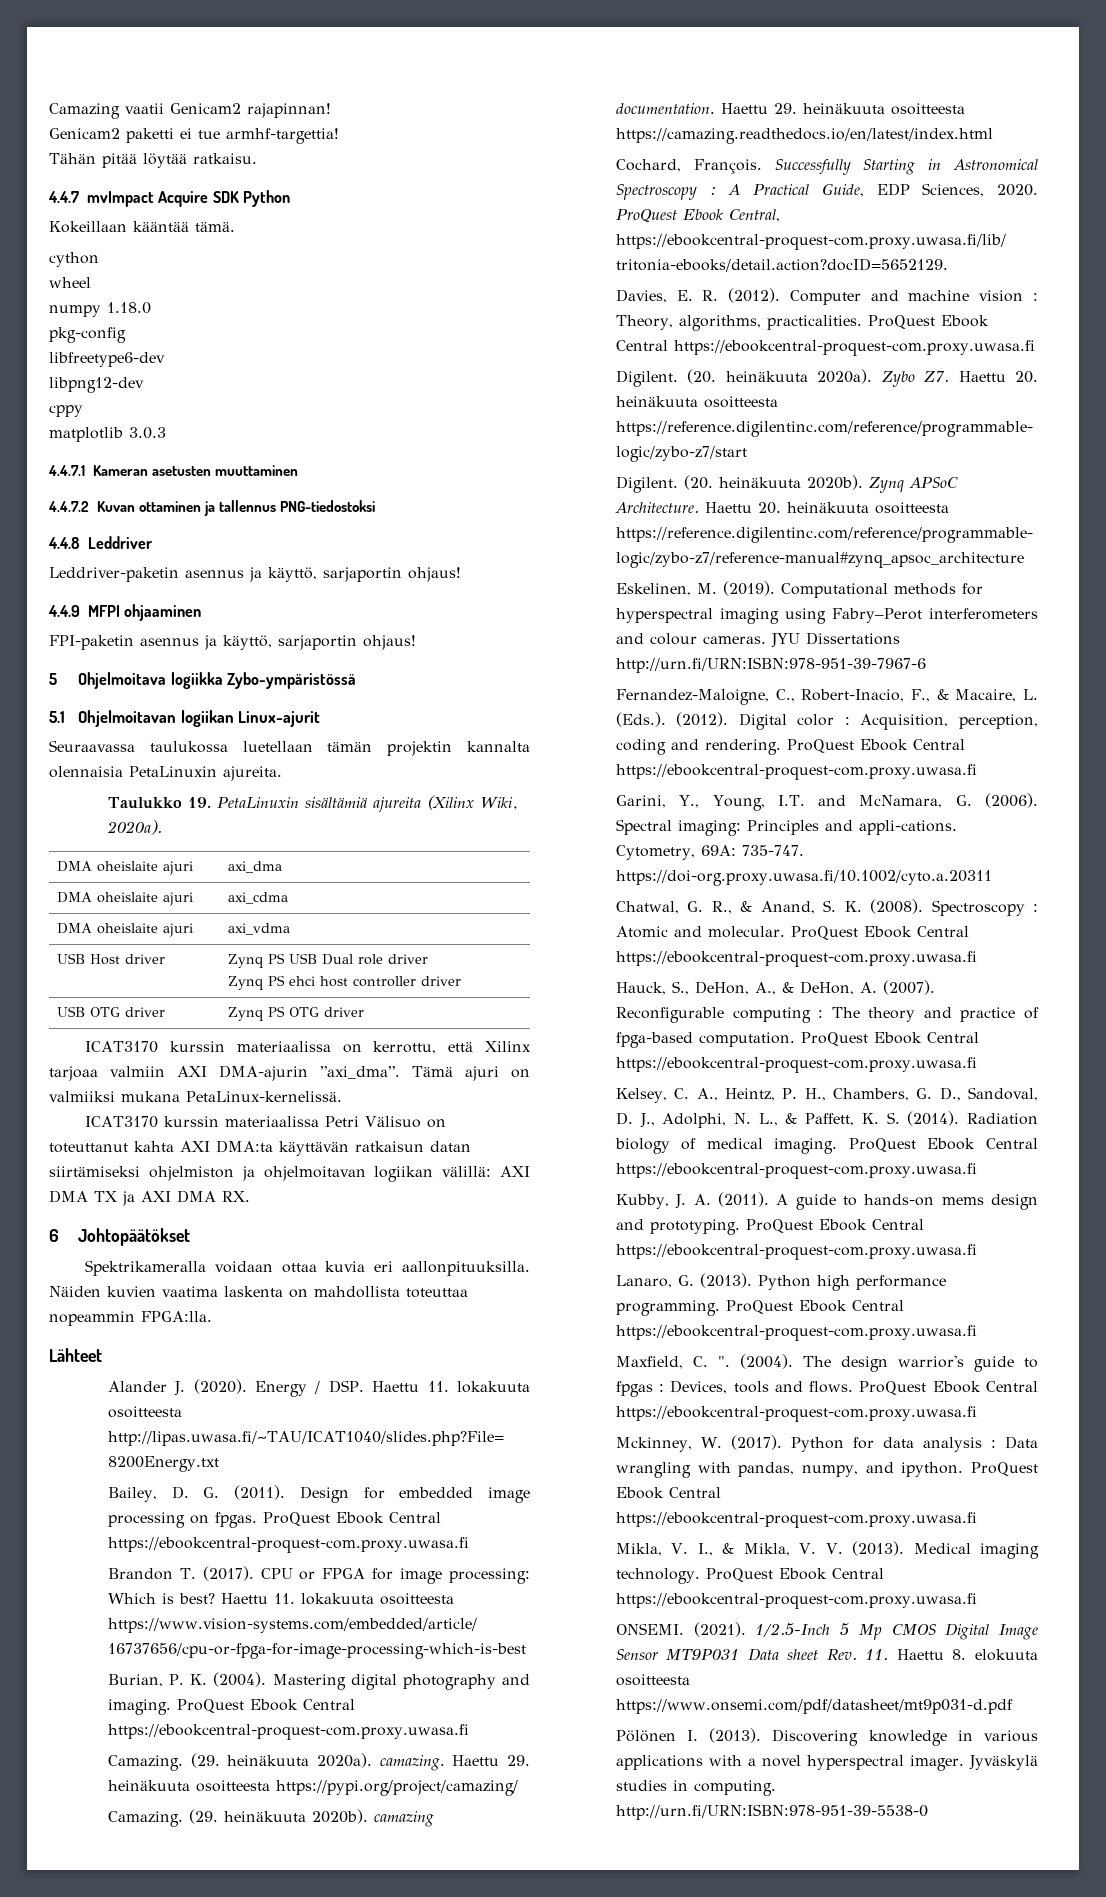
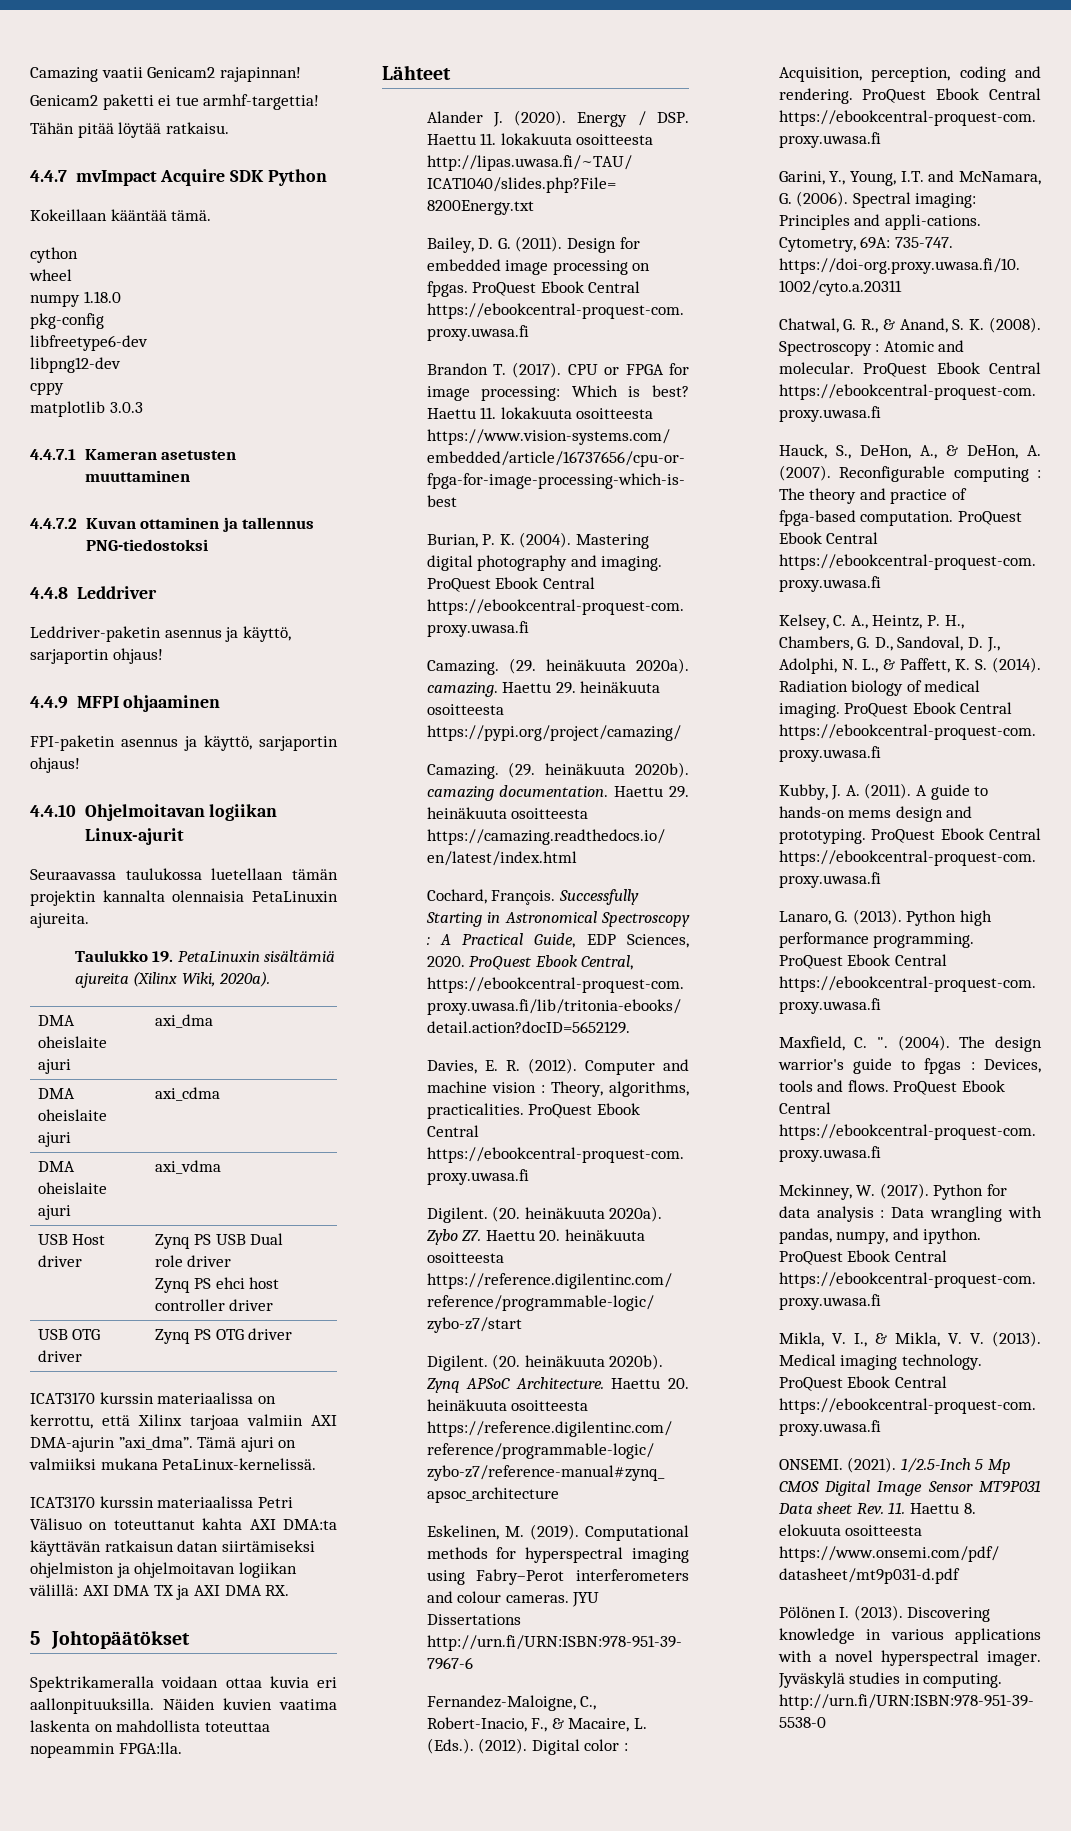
[49,672,357,689] [49,711,65,723] 5 Ohjelmoitava logiikka Zybo-ympäristössä // 5.1 -> [30,804,76,817] 4.4.10
[49,1229,59,1242] 6 -> [30,1631,40,1645] 5

